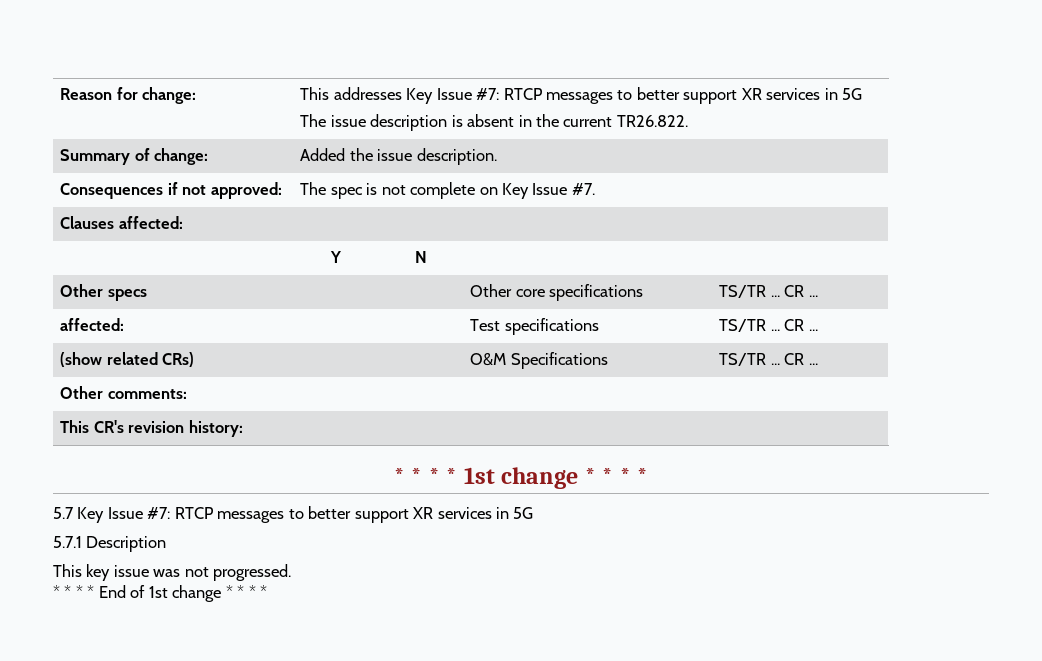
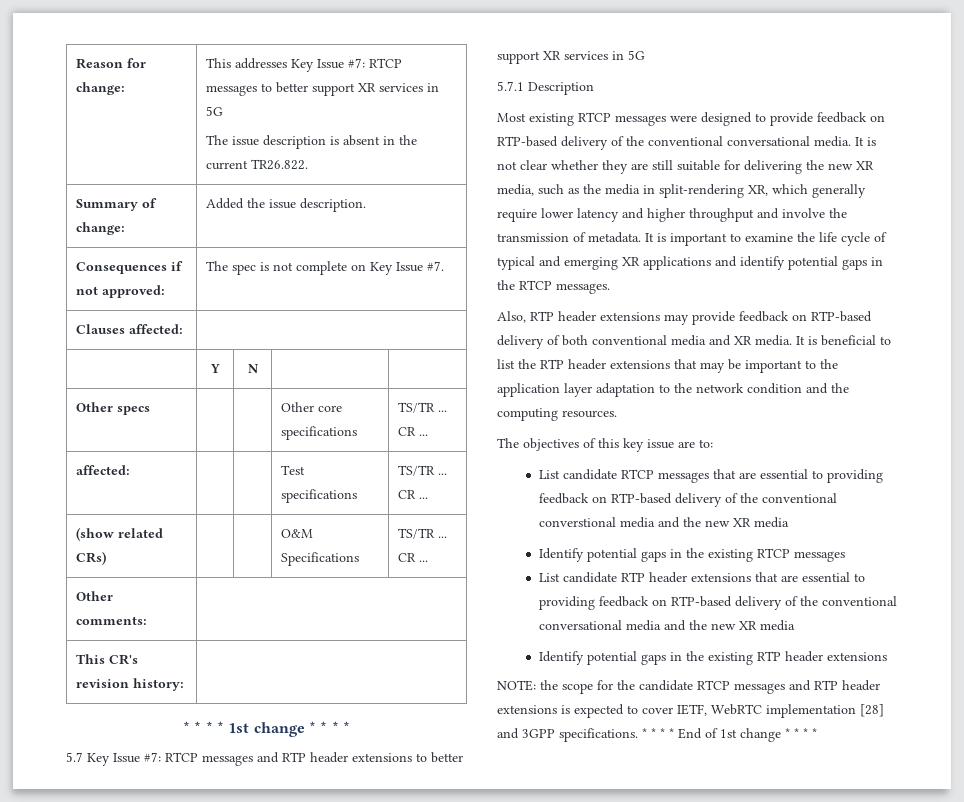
(285, 517) none -> [257,752,412,763] and RTP header extensions
[53,564,292,581] This key issue was not progressed. // -> [497,112,885,126] [497,136,876,150] [497,160,874,174] [497,184,866,198] [497,208,847,222] [497,232,887,246] [497,256,883,270] [497,280,610,294] [497,311,872,325] [497,335,891,349] [497,359,838,373] [497,383,849,397] [497,408,617,421] [497,438,713,452] [539,469,884,483] [539,493,838,507] [539,517,790,528] [539,548,846,562] [539,572,866,583] [539,596,898,610] [539,620,796,631] [539,651,888,665] [497,680,880,694] [497,704,884,718] [497,728,638,742] Most existing RTCP messages were designed to provide feedback on RTP-based delivery of the conventional conversational media. It is not clear whether they are still suitable for delivering the new XR media, such as the media in split-rendering XR, which generally require lower latency and higher throughput and involve the transmission of metadata. It is important to examine the life cycle of typical and emerging XR applications and identify potential gaps in the RTCP messages. // Also, RTP header extensions may provide feedback on RTP-based delivery of both conventional media and XR media. It is beneficial to list the RTP header extensions that may be important to the application layer adaptation to the network condition and the computing resources. // The objectives of this key issue are to: // List candidate RTCP messages that are essential to providing feedback on RTP-based delivery of the conventional converstional media and the new XR media // Identify potential gaps in the existing RTCP messages // List candidate RTP header extensions that are essential to providing feedback on RTP-based delivery of the conventional conversational media and the new XR media // Identify potential gaps in the existing RTP header extensions // NOTE: the scope for the candidate RTCP messages and RTP header extensions is expected to cover IETF, WebRTC implementation [28] and 3GPP specifications.

